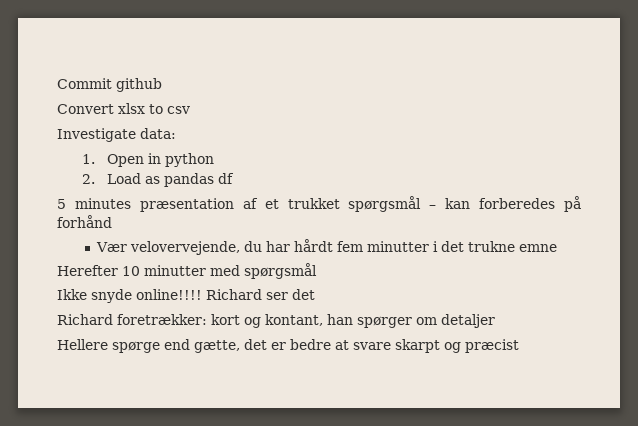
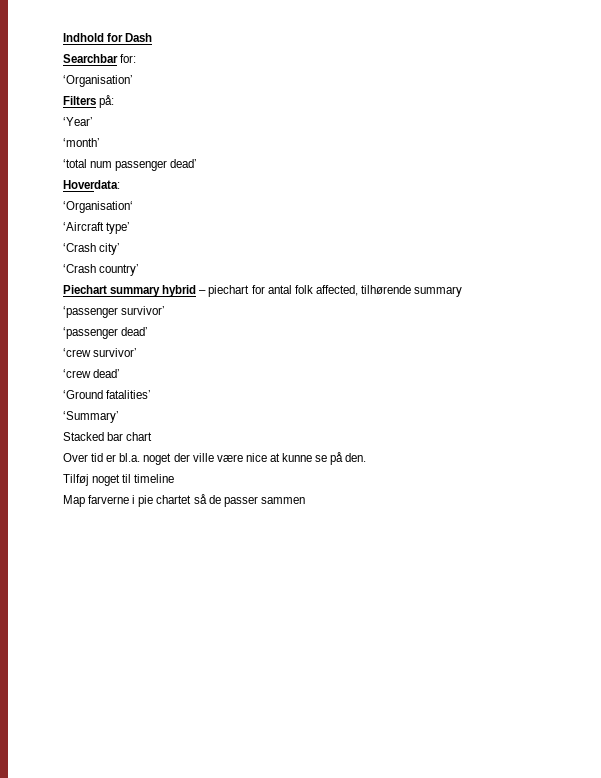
[57,78,162,92] [57,103,190,114] [57,128,176,142] [81,153,214,167] [81,173,234,187] [57,196,581,212] [57,215,112,228] [95,239,557,255] [57,263,317,279] [57,289,315,303] [57,314,495,328] [57,339,519,353] Commit github // Convert xlsx to csv // Investigate data: // 1. Open in python // 2. Load as pandas df // 5 minutes præsentation af et trukket spørgsmål – kan forberedes på forhånd // Vær velovervejende, du har hårdt fem minutter i det trukne emne // Herefter 10 minutter med spørgsmål // Ikke snyde online!!!! Richard ser det // Richard foretrækker: kort og kontant, han spørger om detaljer // Hellere spørge end gætte, det er bedre at svare skarpt og præcist -> [63,33,153,42] [63,54,137,63] [63,75,133,87] [63,95,115,108] [63,117,93,126] [63,138,100,147] [63,159,198,171] [63,180,120,189] [63,201,133,213] [63,222,131,234] [63,243,121,255] [63,264,140,276] [63,285,463,297] [63,306,166,318] [63,327,149,339] [63,348,138,357] [63,369,121,378] [63,390,152,399] [63,411,119,423] [63,432,153,441] [63,452,367,465] [63,474,175,486] [63,494,305,507] Indhold for Dash // Searchbar for: // ‘Organisation’ // Filters på: // ‘Year’ // ‘month’ // ‘total num passenger dead’ // Hoverdata: // ‘Organisation‘ // ‘Aircraft type’ // ‘Crash city’ // ‘Crash country’ // Piechart summary hybrid – piechart for antal folk affected, tilhørende summary // ‘passenger survivor’ // ‘passenger dead’ // ‘crew survivor’ // ‘crew dead’ // ‘Ground fatalities’ // ‘Summary’ // Stacked bar chart // Over tid er bl.a. noget der ville være nice at kunne se på den. // Tilføj noget til timeline // Map farverne i pie chartet så de passer sammen

